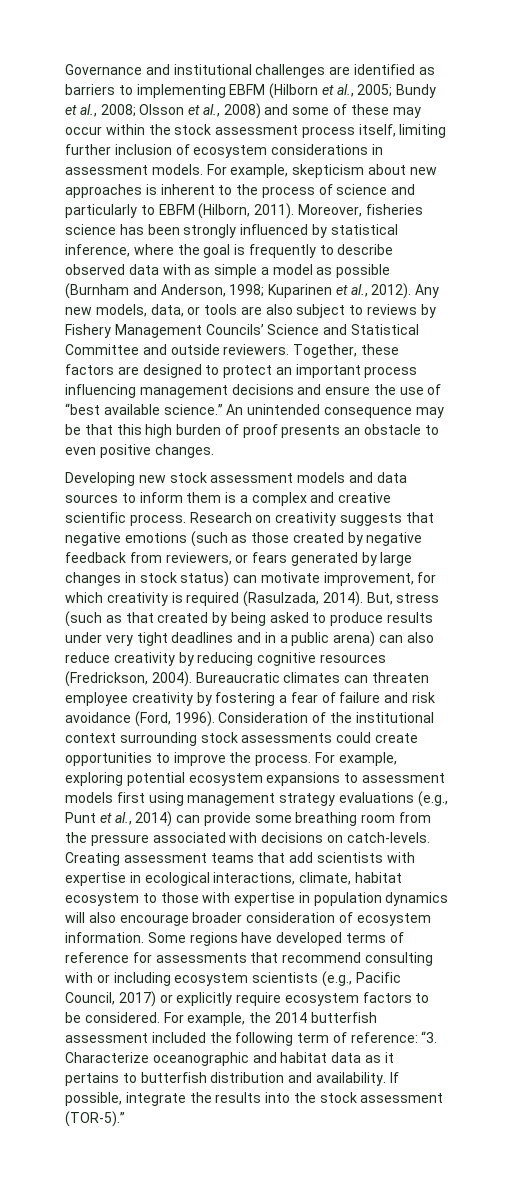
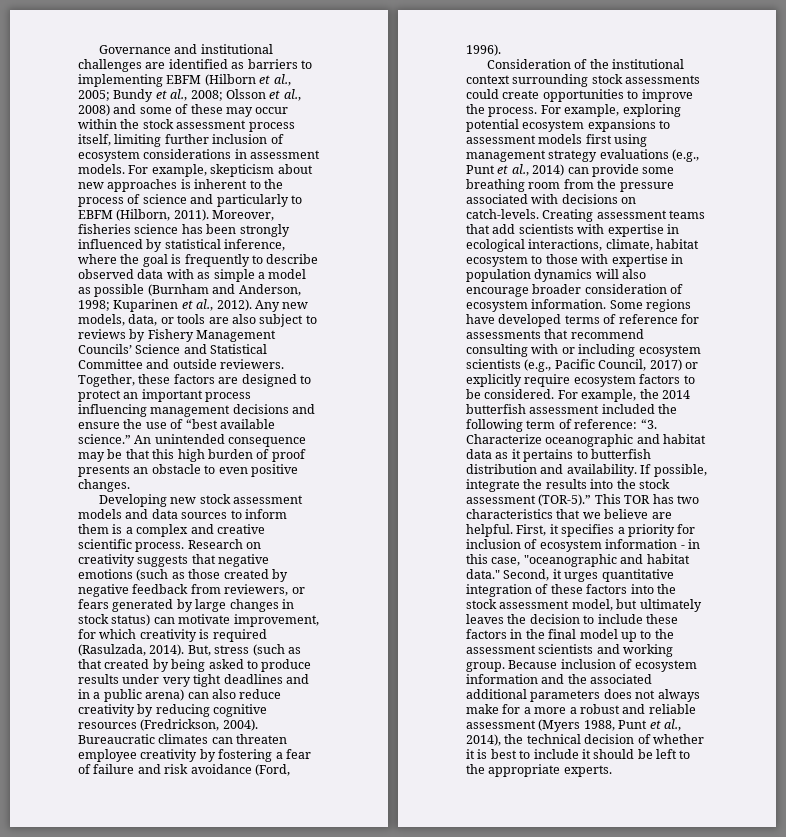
(215, 719) none -> (501, 50) //
(125, 1119) none -> [594,494,699,504] [466,509,672,519] [466,524,696,537] [466,539,700,552] [466,554,690,567] [466,569,674,582] [466,584,676,597] [466,599,702,612] [466,614,678,624] [466,629,674,642] [466,644,674,657] [466,659,697,672] [466,674,653,684] [466,689,700,702] [466,704,696,714] [466,719,681,732] [466,734,704,746] [466,749,691,759] [466,764,612,777] This TOR has two characteristics that we believe are helpful. First, it specifies a priority for inclusion of ecosystem information - in this case, "oceanographic and habitat data." Second, it urges quantitative integration of these factors into the stock assessment model, but ultimately leaves the decision to include these factors in the final model up to the assessment scientists and working group. Because inclusion of ecosystem information and the associated additional parameters does not always make for a more a robust and reliable assessment (Myers 1988, Punt et al., 2014), the technical decision of whether it is best to include it should be left to the appropriate experts.

